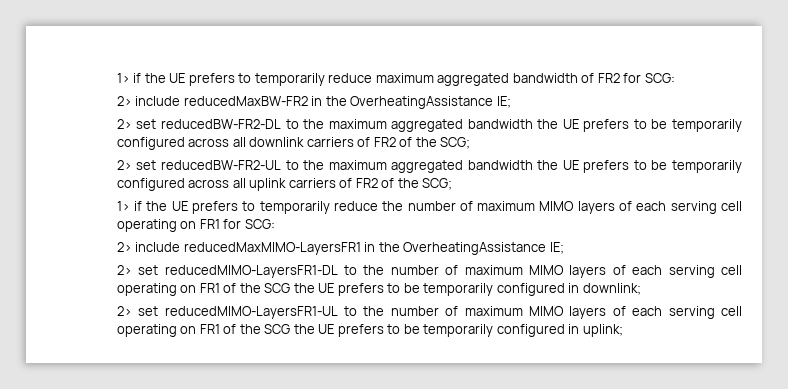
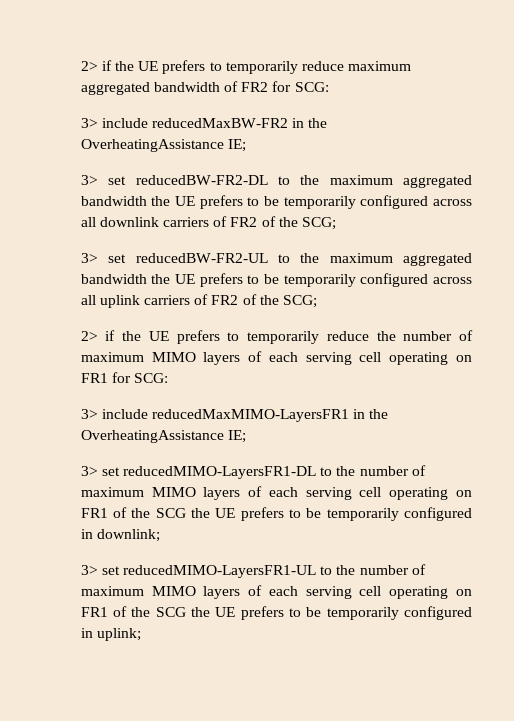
[116,73,130,83] 1> -> [80,61,98,71] 2>
[116,96,132,106] 2> -> [80,118,98,128] 3>
[116,119,132,129] 2> -> [80,175,98,185] 3>
[116,160,132,170] 2> -> [80,253,98,263] 3>
[116,201,130,211] 1> -> [80,331,98,341] 2>
[116,242,132,252] 2> -> [80,409,98,419] 3>
[116,265,132,275] 2> -> [80,466,98,476] 3>
[116,306,132,316] 2> -> [80,565,98,575] 3>

